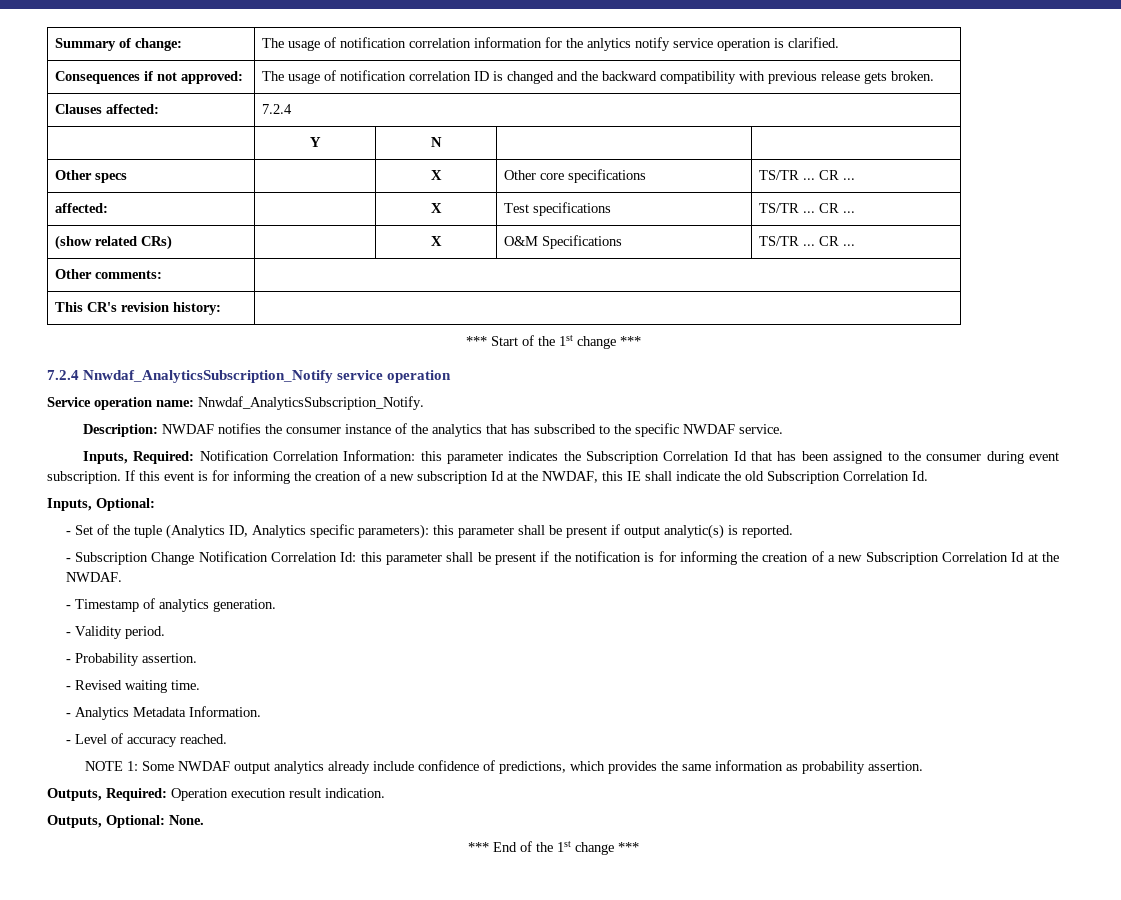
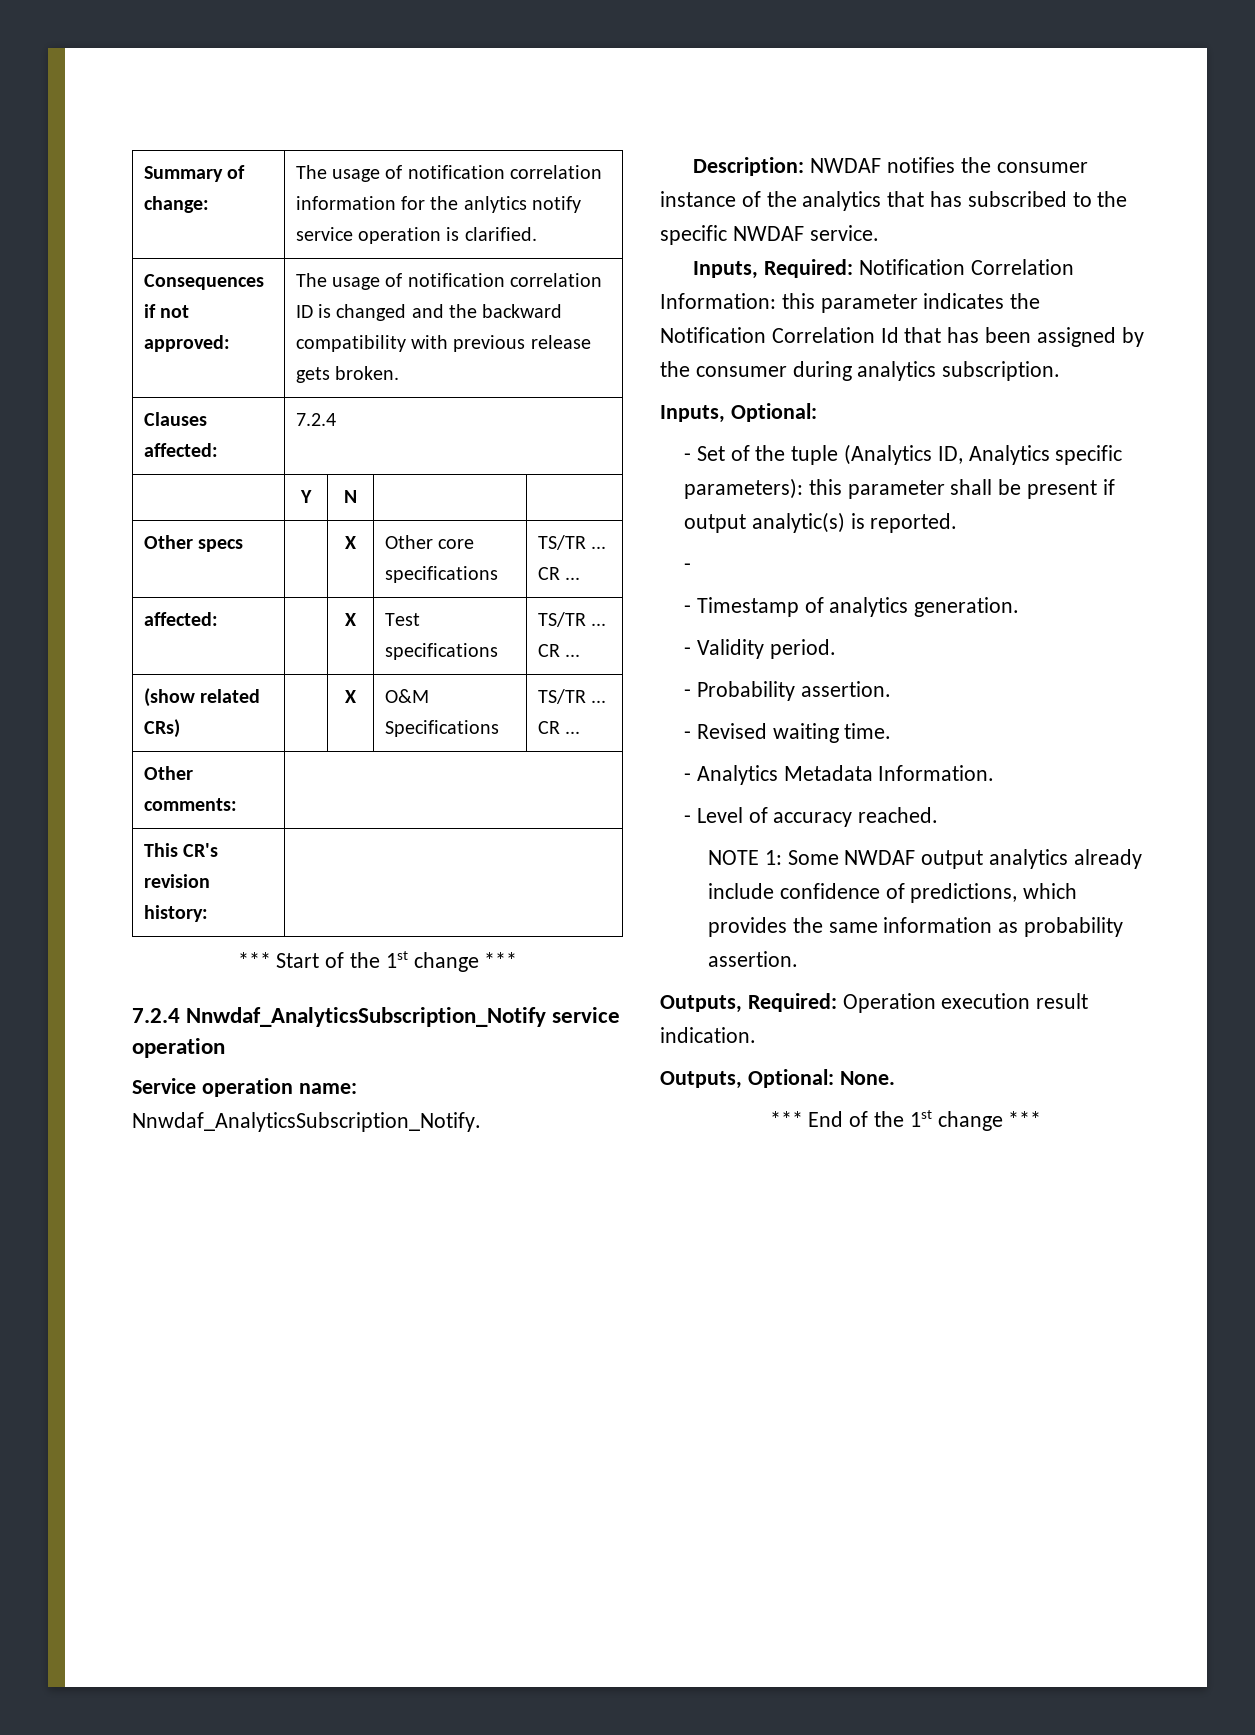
[586,451,660,464] Subscription -> [660,327,766,343] Notification
[887,452,899,461] to -> [1121,327,1144,347] by
[1028,452,1059,461] event -> [857,361,937,381] analytics
[125,470,928,484] If this event is for informing the creation of a new subscription Id at the NWDAF, this IE shall indicate the old Subscription Correlation Id. -> (1061, 371) none
[75,551,1059,565] [65,572,122,582] Subscription Change Notification Correlation Id: this parameter shall be present if the notification is for informing the creation of a new Subscription Correlation Id at the NWDAF. -> (691, 567) none

